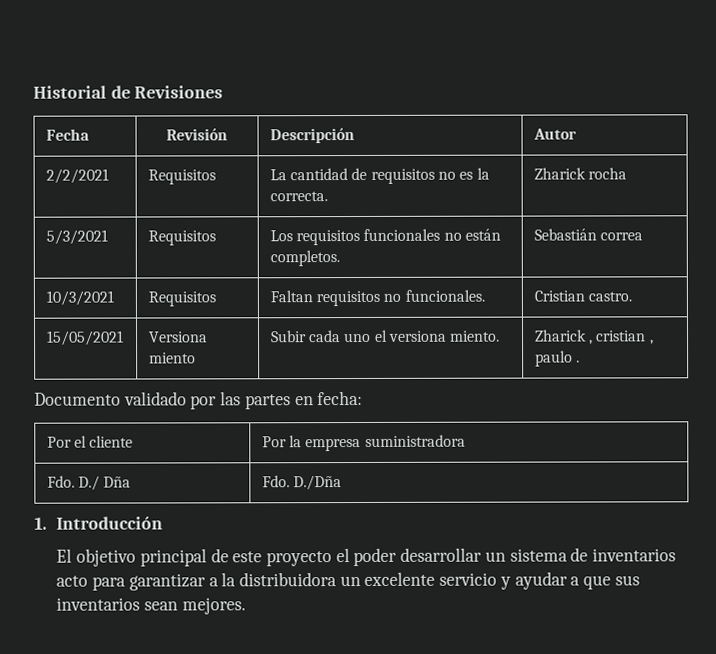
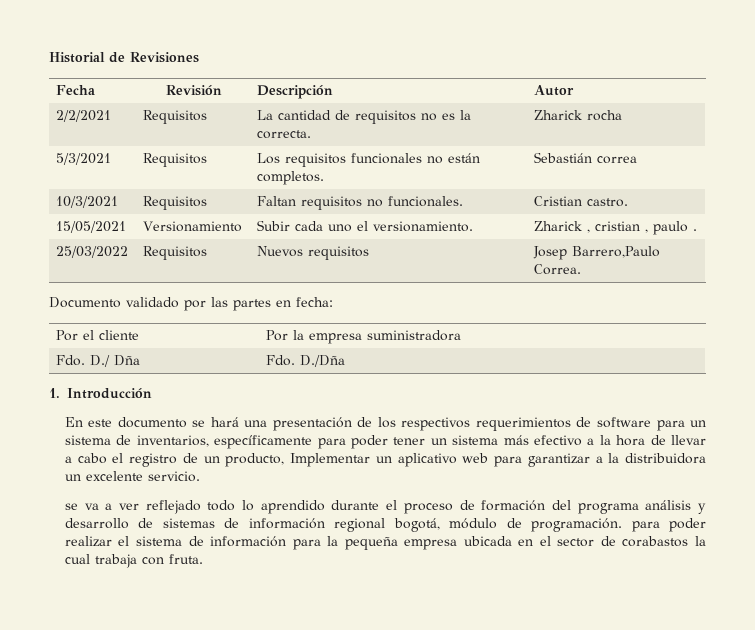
[148,331,208,343] [148,352,196,364] Versiona miento -> [143,221,243,232] Versionamiento
[388,330,501,342] versiona miento. -> [373,221,474,232] versionamiento.
(580, 361) none -> [56,246,129,258] [143,246,208,260] [257,246,370,260] [533,246,661,260] [534,264,582,275] // 25/03/2022 | Requisitos | Nuevos requisitos | Josep Barrero,Paulo Correa.
[56,547,677,567] [56,575,89,587] El objetivo principal de este proyecto el poder desarrollar un sistema de inventarios acto -> [64,417,706,431] [64,435,706,449] [64,453,489,467] En este documento se hará una presentación de los respectivos requerimientos de software para un sistema de inventarios, específicamente para poder tener un sistema más efectivo a la hora de llevar a cabo el registro de un producto, Implementar un aplicativo web
[439,571,640,590] [56,597,246,615] servicio y ayudar a que sus inventarios sean mejores. -> [147,471,200,482] [64,500,706,514] [64,518,706,532] [64,536,706,550] [64,554,203,568] servicio. // se va a ver reflejado todo lo aprendido durante el proceso de formación del programa análisis y desarrollo de sistemas de información regional bogotá, módulo de programación. para poder realizar el sistema de información para la pequeña empresa ubicada en el sector de corabastos la cual trabaja con fruta.

